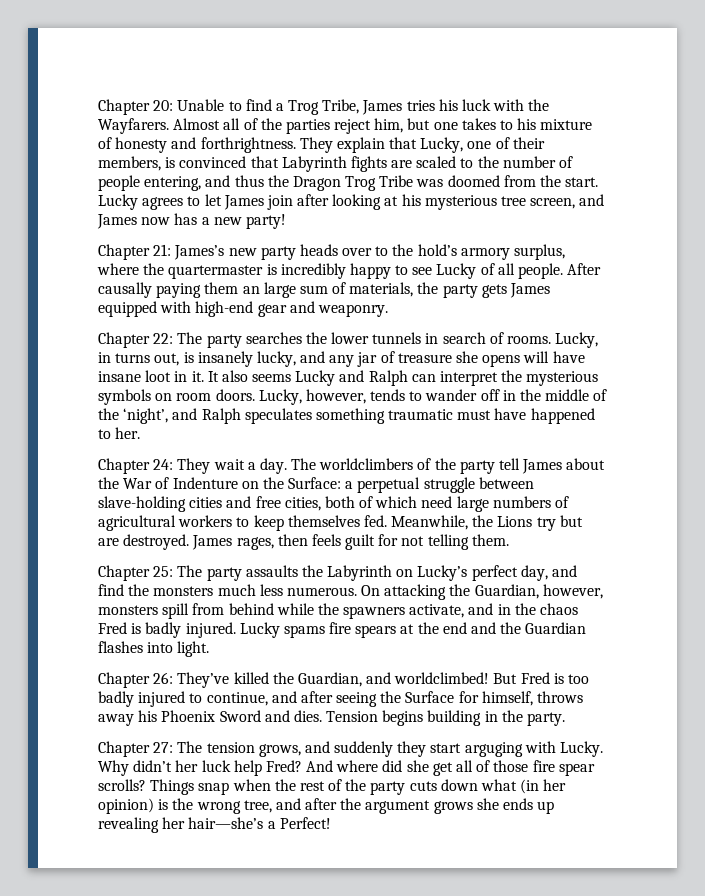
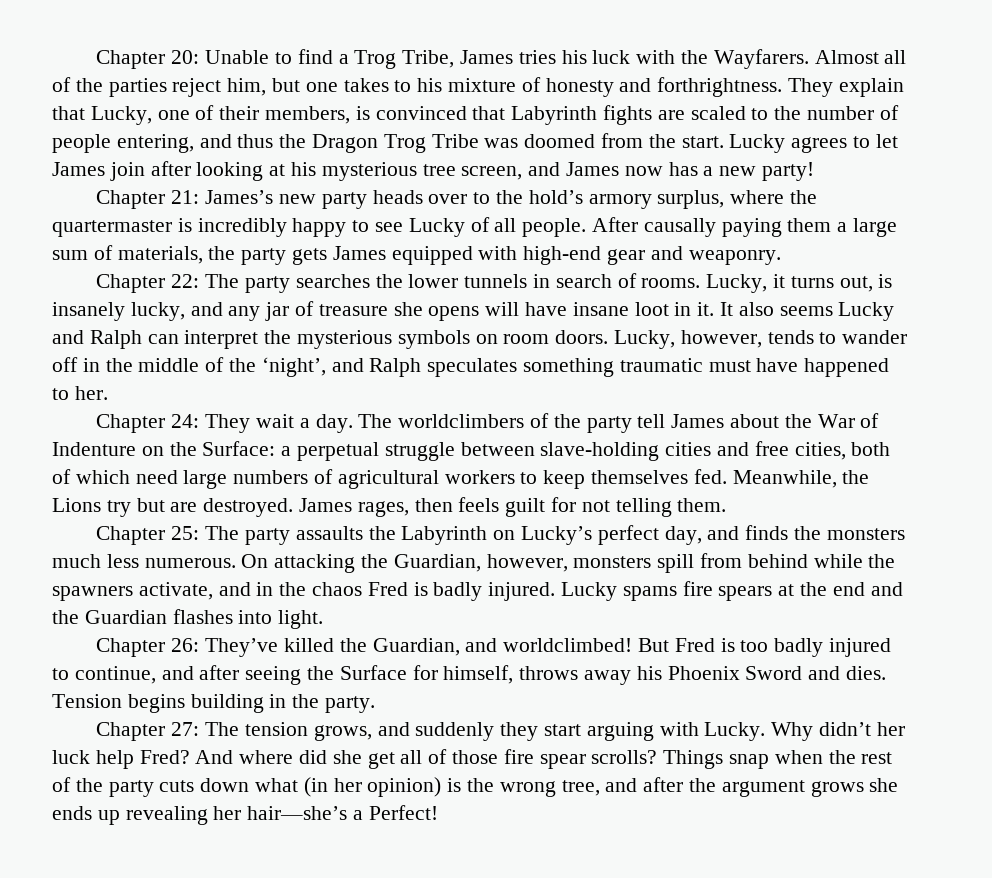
[242,286,260,294] an -> [837,222,848,232] a
[98,352,111,363] in -> [772,274,785,288] it
[98,584,124,596] find -> [745,525,789,540] finds
[464,742,523,757] arguging -> [586,722,654,741] arguing

